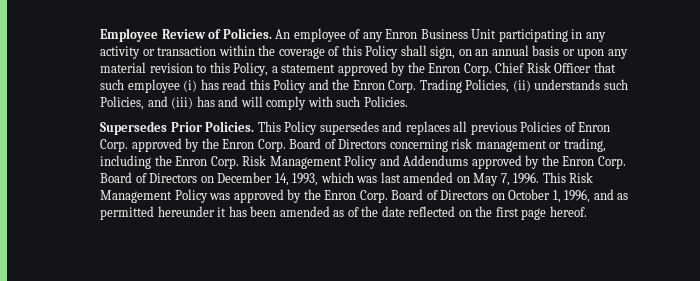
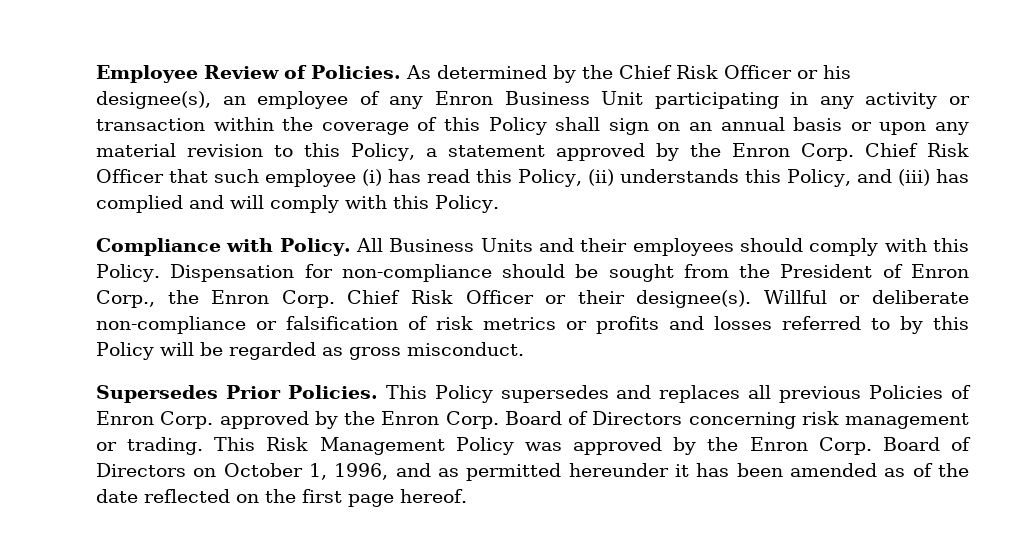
[275,29,291,39] An -> [406,65,852,83] [96,91,246,109] As determined by the Chief Risk Officer or his designee(s), an
[430,46,456,59] sign, -> [608,118,649,135] sign
[273,79,628,93] [100,96,145,110] Policy and the Enron Corp. Trading Policies, (ii) understands such Policies, -> [518,169,852,187] Policy, (ii) understands this Policy,
(215, 101) none -> [96,195,184,213] complied
[336,96,408,107] such Policies. -> [393,195,500,213] [96,238,969,256] [96,264,970,282] [96,290,970,308] [96,316,970,334] [96,342,524,360] this Policy. // Compliance with Policy. All Business Units and their employees should comply with this Policy. Dispensation for non-compliance should be sought from the President of Enron Corp., the Enron Corp. Chief Risk Officer or their designee(s). Willful or deliberate non-compliance or falsification of risk metrics or profits and losses referred to by this Policy will be regarded as gross misconduct.
[563,138,606,152] [100,155,626,169] [100,172,540,186] trading, including the Enron Corp. Risk Management Policy and Addendums approved by the Enron Corp. Board of Directors on December 14, 1993, which was last amended on May 7, 1996. -> [127,437,204,455] trading.

